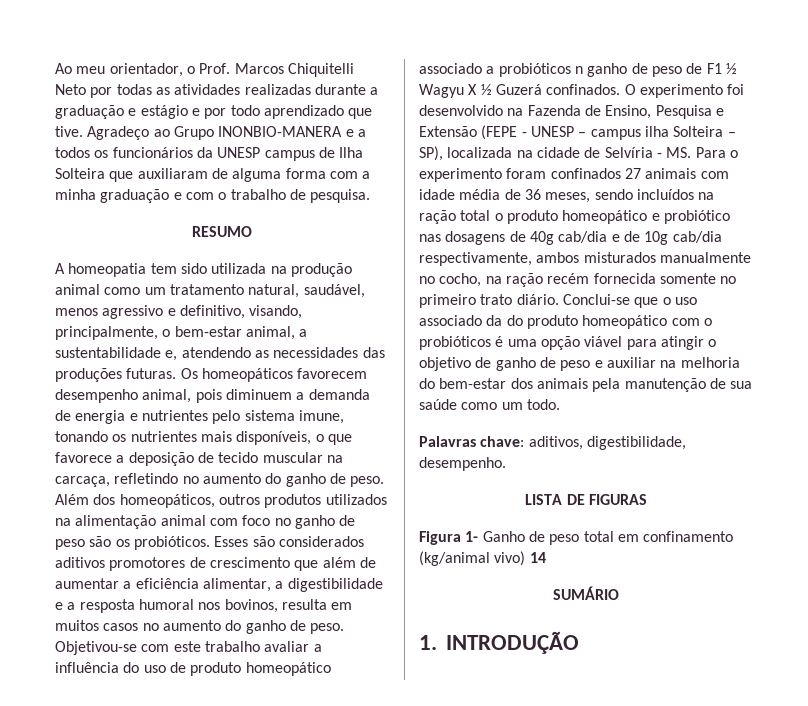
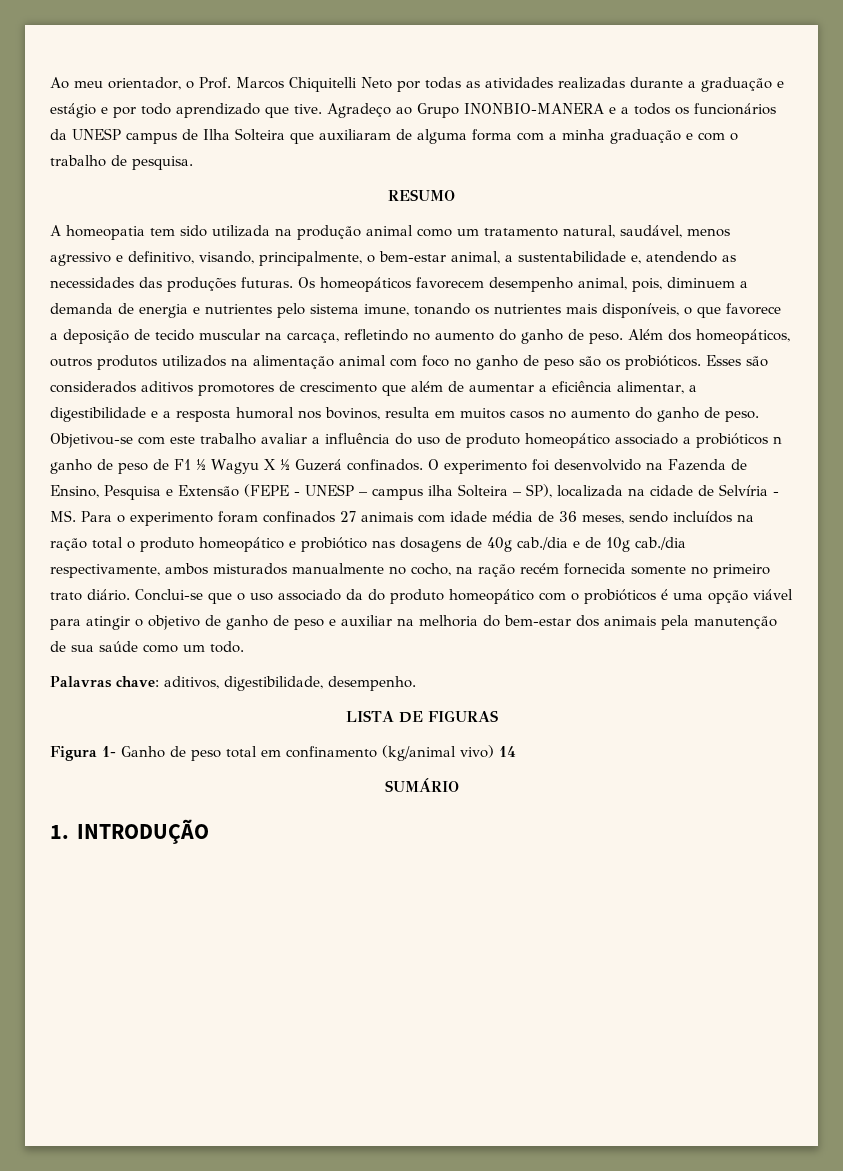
[195,389,222,403] pois -> [632,278,662,292] pois,
[558,231,608,243] cab/dia -> [517,537,568,550] cab./dia
[672,231,722,243] cab/dia -> [635,537,686,550] cab./dia

